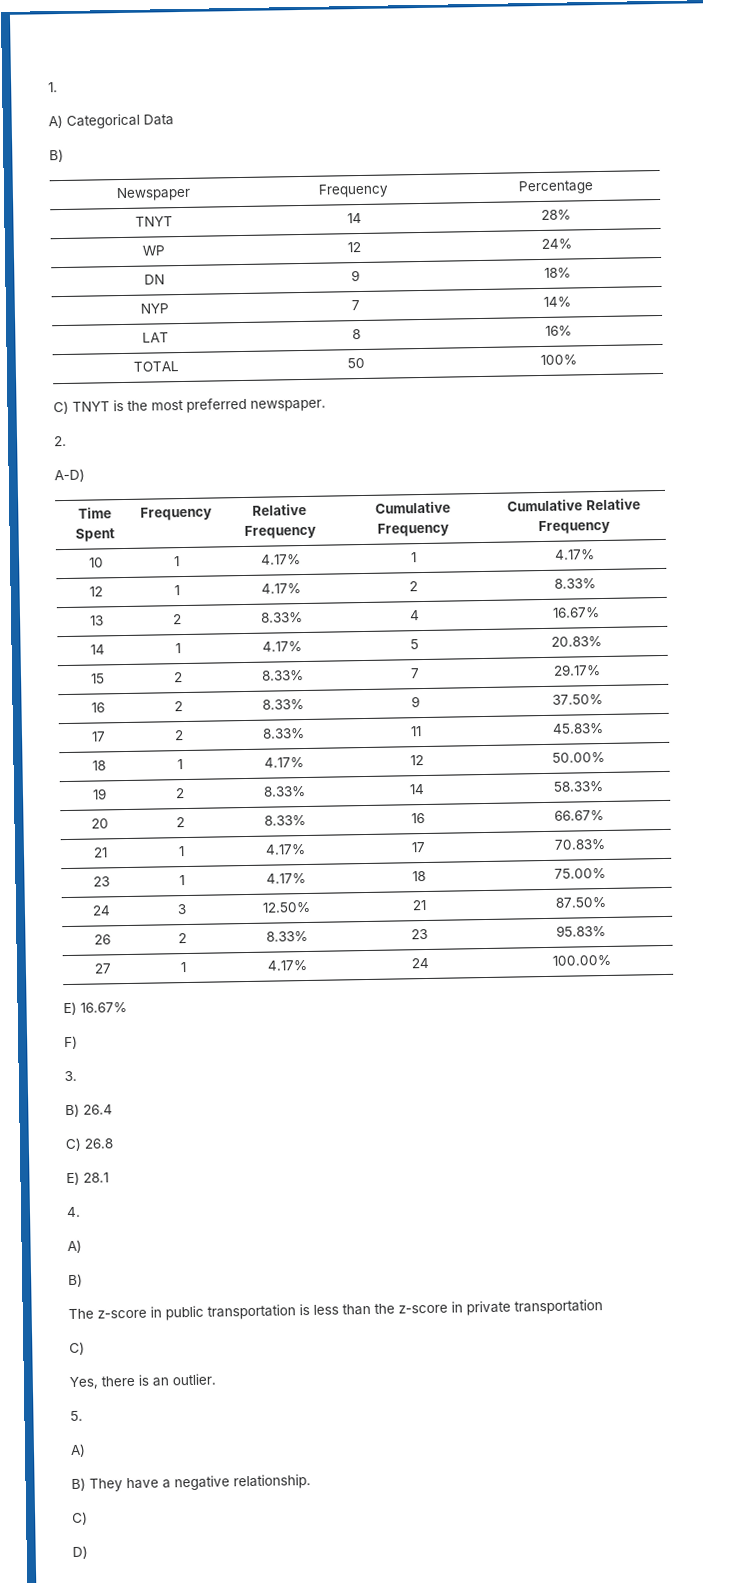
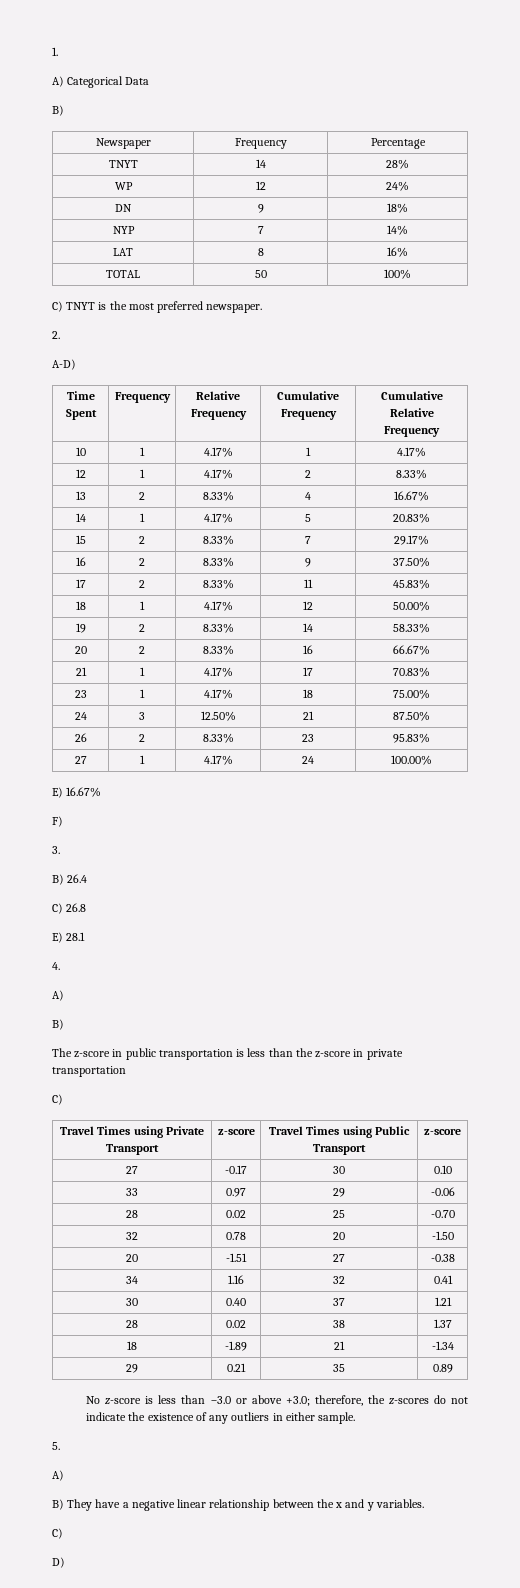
[69,1373,216,1390] // Yes, there is an outlier. -> [60,1126,204,1138] [106,1144,159,1155] [217,1128,255,1135] [269,1126,410,1138] [313,1144,366,1155] [424,1128,461,1135] [126,1166,138,1174] [225,1165,247,1174] [333,1166,345,1174] [433,1165,452,1174] [126,1188,138,1196] [226,1188,246,1197] [333,1188,345,1197] [430,1187,455,1196] [126,1210,138,1218] [226,1210,246,1218] [333,1210,345,1218] [430,1210,455,1218] [126,1232,138,1240] [226,1232,246,1240] [333,1232,345,1240] [431,1231,454,1240] [126,1254,138,1262] [226,1253,247,1262] [333,1254,345,1262] [430,1254,455,1262] [126,1276,138,1284] [228,1275,244,1284] [333,1276,345,1284] [433,1275,453,1284] [126,1298,138,1306] [226,1298,246,1306] [333,1298,345,1306] [434,1297,452,1306] [126,1320,138,1328] [226,1320,246,1328] [333,1320,345,1328] [433,1319,452,1328] [127,1341,137,1350] [225,1341,247,1351] [334,1341,345,1350] [431,1341,454,1350] [126,1364,138,1373] [227,1363,246,1372] [333,1364,345,1372] [432,1364,453,1373] [86,1395,469,1406] [86,1412,356,1424] // Travel Times using Private Transport | z-score | Travel Times using Public Transport | z-score // 27 | -0.17 | 30 | 0.10 // 33 | 0.97 | 29 | -0.06 // 28 | 0.02 | 25 | -0.70 // 32 | 0.78 | 20 | -1.50 // 20 | -1.51 | 27 | -0.38 // 34 | 1.16 | 32 | 0.41 // 30 | 0.40 | 37 | 1.21 // 28 | 0.02 | 38 | 1.37 // 18 | -1.89 | 21 | -1.34 // 29 | 0.21 | 35 | 0.89 // No z-score is less than –3.0 or above +3.0; therefore, the z-scores do not indicate the existence of any outliers in either sample.
[233,1474,311,1490] relationship. -> [177,1499,424,1511] linear relationship between the x and y variables.

